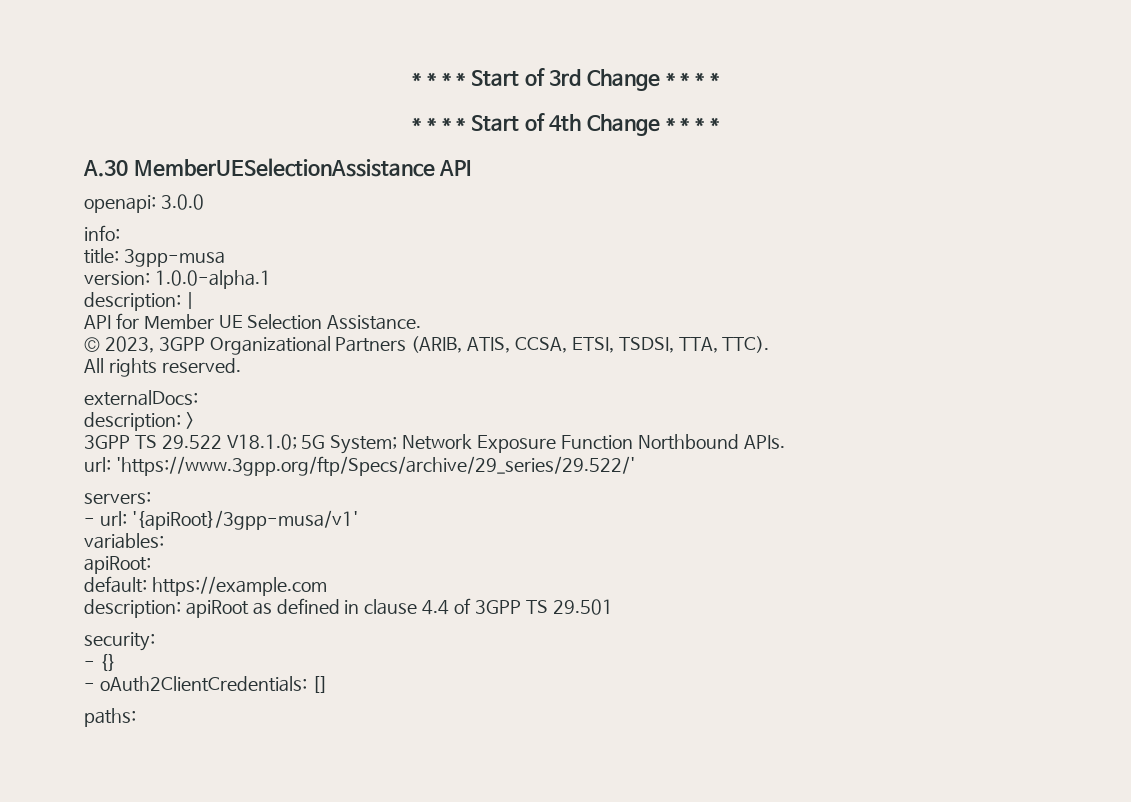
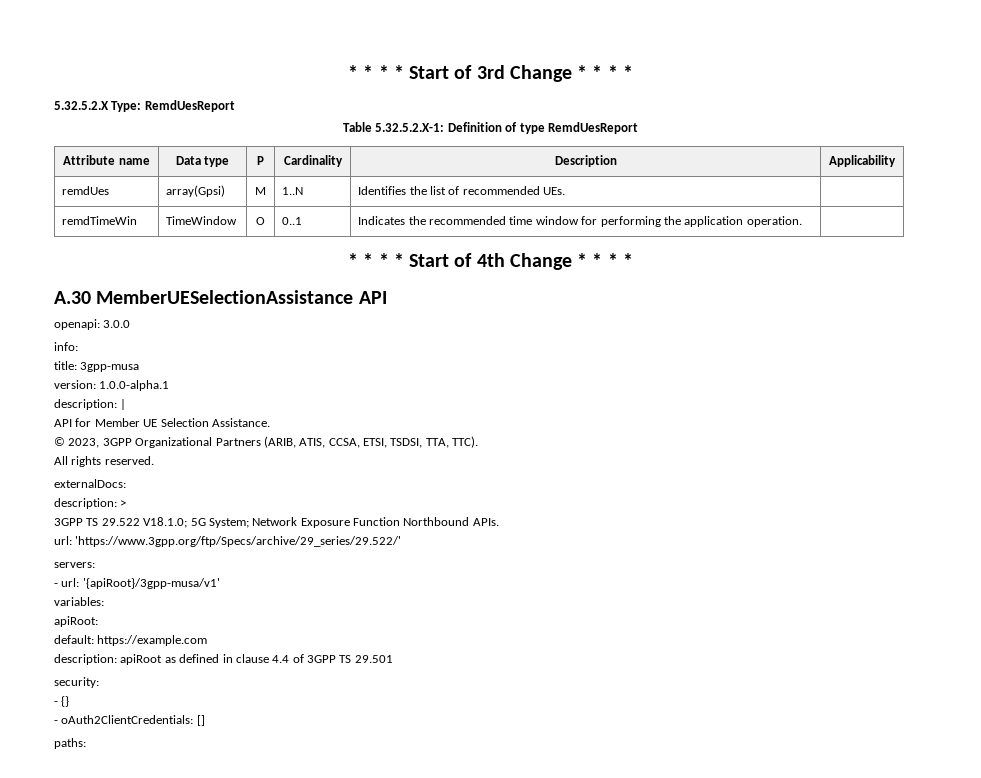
(719, 78) none -> [54,100,235,112] [343,122,638,134] [63,155,150,165] [175,156,230,167] [257,156,264,165] [283,155,343,167] [554,155,617,167] [829,155,896,167] [62,186,110,195] [166,185,226,197] [255,187,266,195] [282,187,304,195] [358,186,566,195] [62,216,138,225] [166,216,238,225] [256,217,265,225] [282,217,303,225] [358,216,802,227] // 5.32.5.2.X Type: RemdUesReport // Table 5.32.5.2.X-1: Definition of type RemdUesReport // Attribute name | Data type | P | Cardinality | Description | Applicability // remdUes | array(Gpsi) | M | 1..N | Identifies the list of recommended UEs. | // remdTimeWin | TimeWindow | O | 0..1 | Indicates the recommended time window for performing the application operation. |

